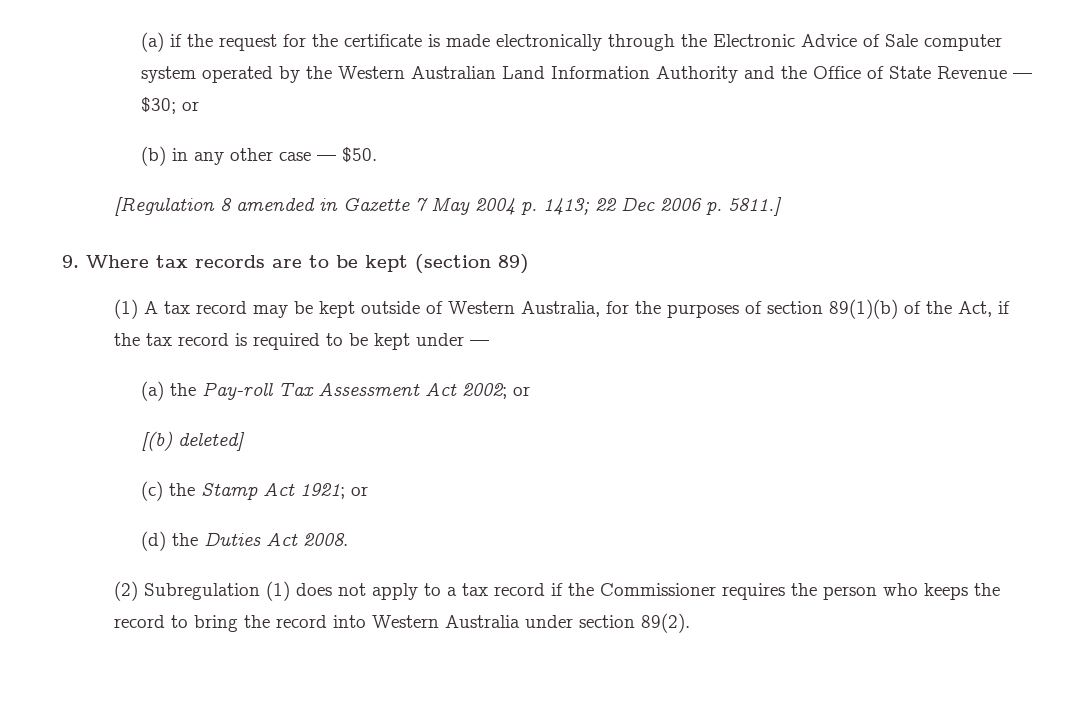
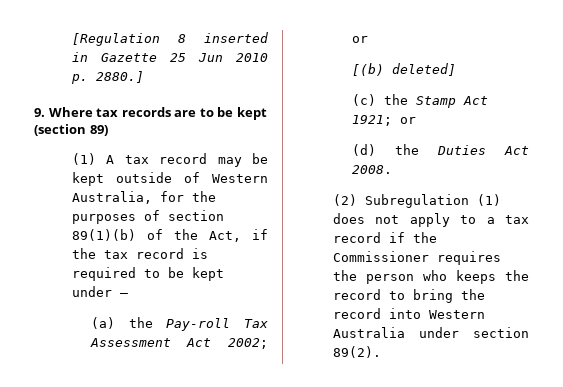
[140,32,1002,52] [140,66,1032,83] [140,97,199,114] [140,146,377,166] (a) if the request for the certificate is made electronically through the Electronic Advice of Sale computer system operated by the Western Australian Land Information Authority and the Office of State Revenue — $30; or // (b) in any other case — $50. // -> (71, 39) none
[236,198,316,211] amended -> [204,32,268,43] inserted
[415,197,783,216] 7 May 2004 p. 1413; 22 Dec 2006 p. 5811.] -> [169,53,268,62] [70,71,144,84] 25 Jun 2010 p. 2880.]

